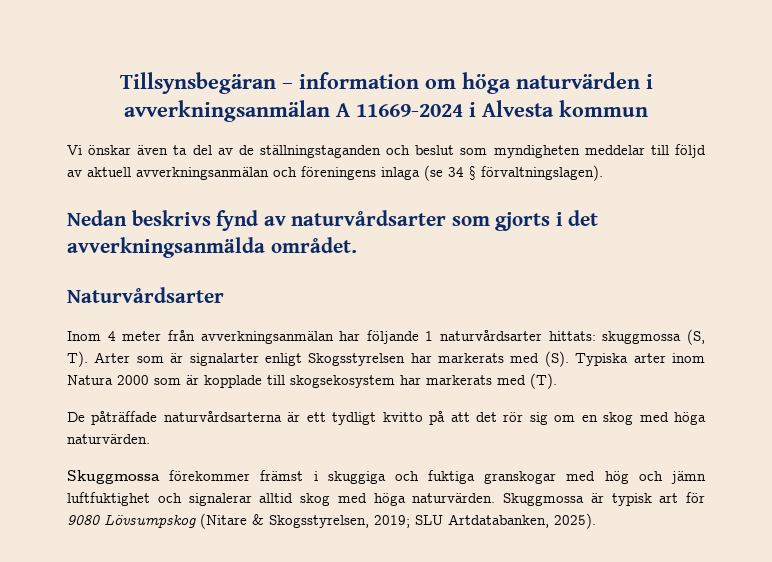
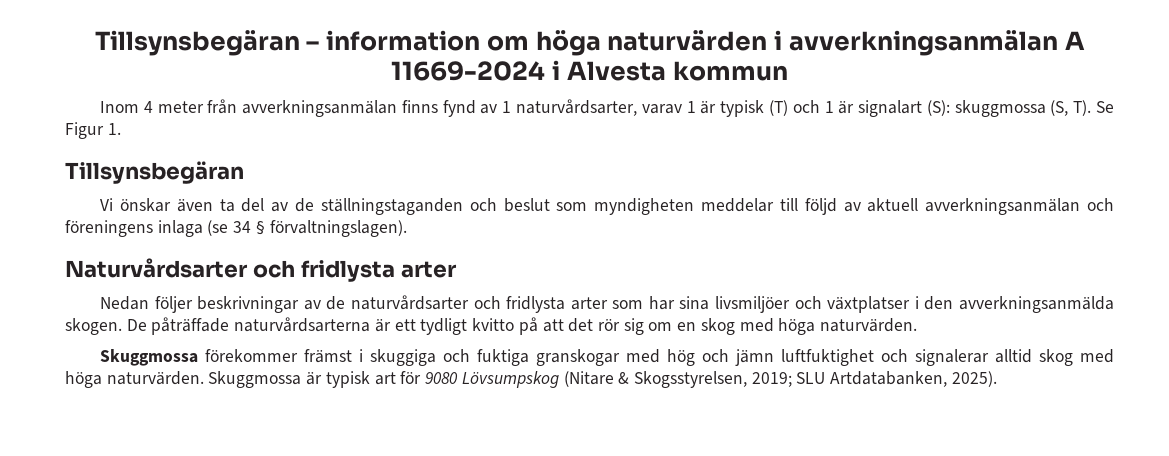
(648, 108) none -> [99,99,1114,117] [65,122,121,139] [65,161,244,184] // Inom 4 meter från avverkningsanmälan finns fynd av 1 naturvårdsarter, varav 1 är typisk (T) och 1 är signalart (S): skuggmossa (S, T). Se Figur 1. // Tillsynsbegäran
[67,210,599,231] [67,237,357,258] [67,287,224,303] [67,329,705,345] [67,351,705,367] [67,373,557,389] Nedan beskrivs fynd av naturvårdsarter som gjorts i det avverkningsanmälda området. // Naturvårdsarter // Inom 4 meter från avverkningsanmälan har följande 1 naturvårdsarter hittats: skuggmossa (S, T). Arter som är signalarter enligt Skogsstyrelsen har markerats med (S). Typiska arter inom Natura 2000 som är kopplade till skogsekosystem har markerats med (T). // -> [65,258,457,282] [99,295,1114,313] [65,318,122,335] Naturvårdsarter och fridlysta arter // Nedan följer beskrivningar av de naturvårdsarter och fridlysta arter som har sina livsmiljöer och växtplatser i den avverkningsanmälda skogen.

